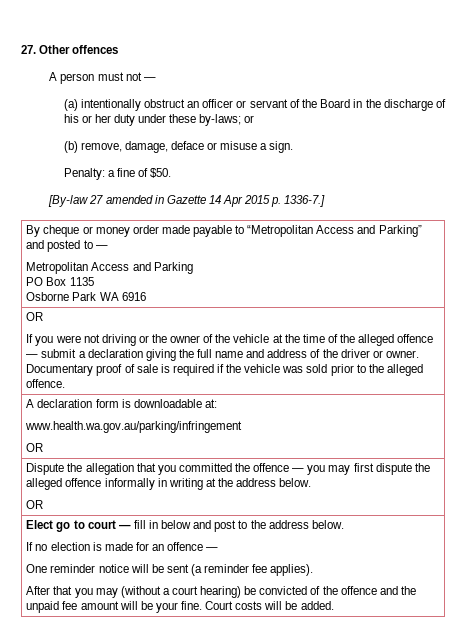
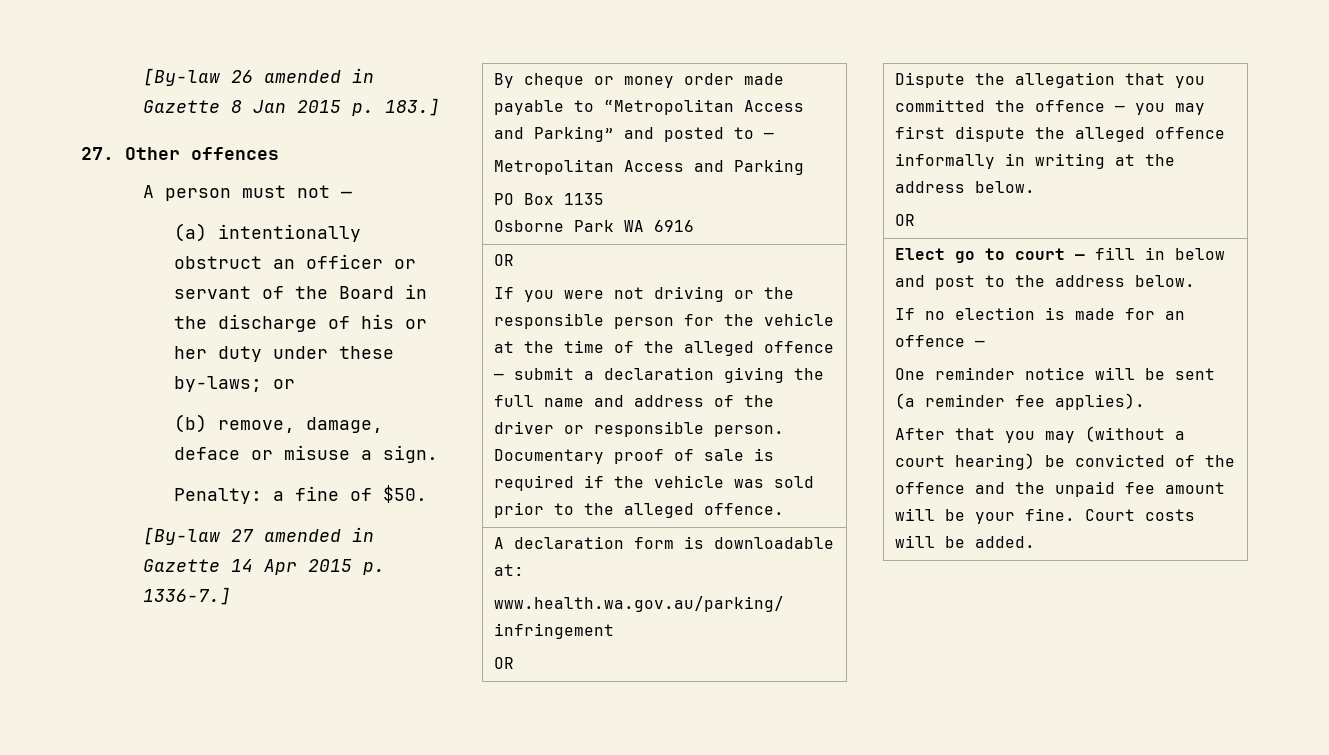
(21, 49) none -> [143,68,375,86] [143,98,441,116] [By-law 26 amended in Gazette 8 Jan 2015 p. 183.] //
[170,334,214,343] owner of -> [494,313,715,329] responsible person for
[385,350,419,358] owner. -> [594,421,785,437] responsible person.

